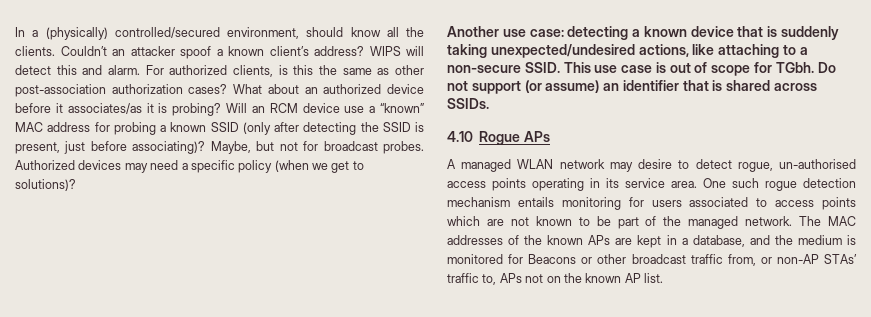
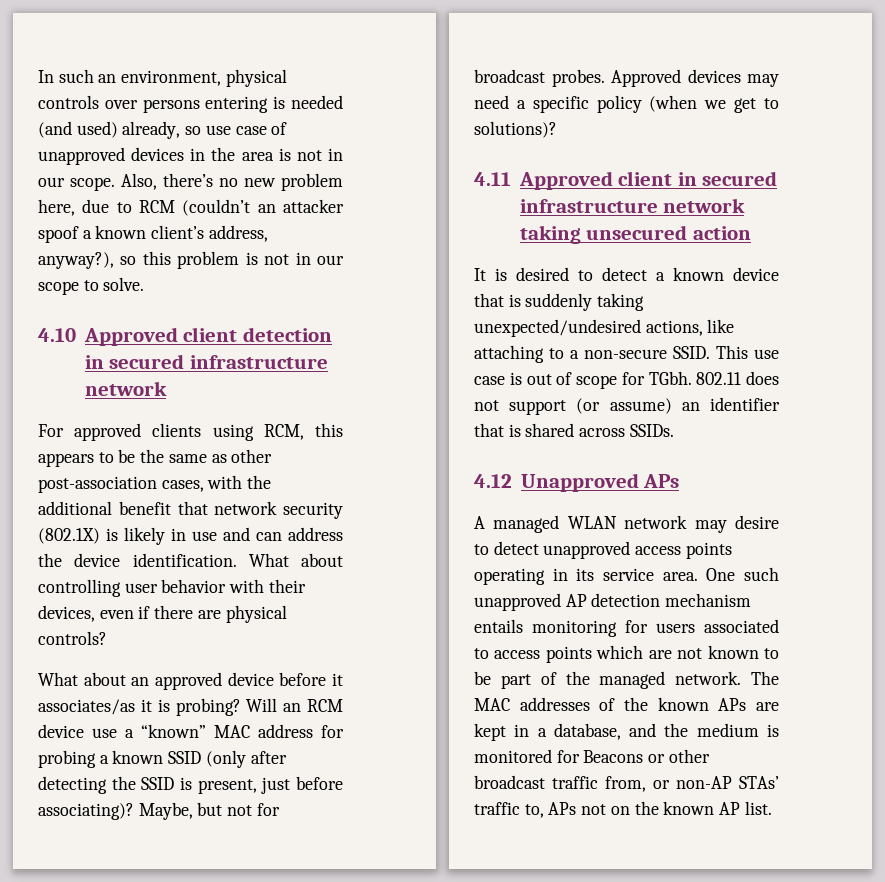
[32,27,424,40] [15,46,107,56] a (physically) controlled/secured environment, should know all the clients. Couldn’t -> [58,69,287,87] [38,95,343,113] [38,121,288,139] [38,147,343,165] [38,173,343,191] [38,199,251,216] such an environment, physical controls over persons entering is needed (and used) already, so use case of unapproved devices in the area is not in our scope. Also, there’s no new problem here, due to RCM (couldn’t
[314,46,424,56] [15,65,314,77] address? WIPS will detect this and alarm. For authorized clients, is this -> [208,225,268,242] [38,251,345,269] [38,277,145,295] [38,327,332,346] [84,354,328,369] [84,381,167,396] [38,423,343,441] [38,449,136,467] address, anyway?), so this problem is not in our scope to solve. // 4.10 Approved client detection in secured infrastructure network // For approved clients using RCM, this appears to be
[111,84,228,94] authorization cases? -> [161,475,272,492] [38,501,343,519] [38,527,343,545] [38,553,343,567] [38,579,306,597] [38,605,287,623] [38,631,107,645] cases, with the additional benefit that network security (802.1X) is likely in use and can address the device identification. What about controlling user behavior with their devices, even if there are physical controls? //
[323,84,382,94] authorized -> [154,672,222,690] approved
[15,160,75,170] Authorized -> [611,69,681,87] Approved
[447,26,629,40] Another use case: detecting -> [474,171,778,190] [519,198,746,213] [519,225,751,244] [474,267,647,281] 4.11 Approved client in secured infrastructure network taking unsecured action // It is desired to detect
[817,62,836,73] Do -> [696,371,779,385] 802.11 does
[447,131,521,145] 4.10 Rogue -> [474,473,639,492] 4.12 Unapproved
[737,159,856,172] rogue, un-authorised -> [543,541,631,559] unapproved
[765,181,797,191] rogue -> [474,593,587,611] unapproved AP

